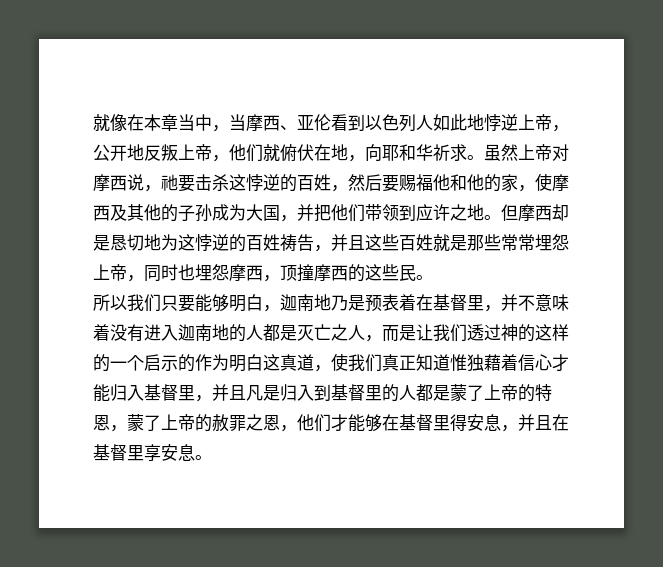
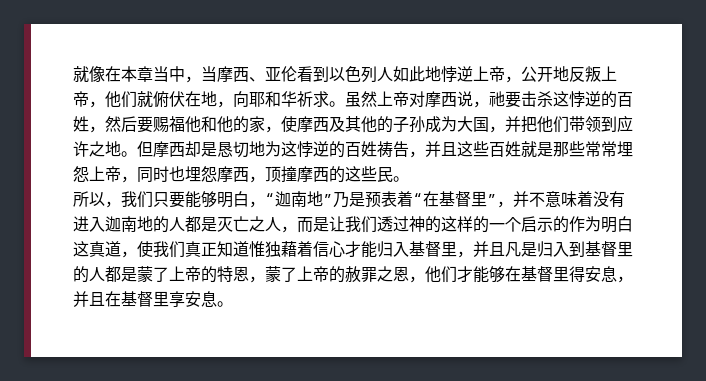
(127, 302) none -> [105,201,121,208] ，
[280,294,331,311] 迦南地 -> [265,191,333,207] “迦南地”
[416,294,484,311] 在基督里 -> [413,191,497,207] “在基督里”

